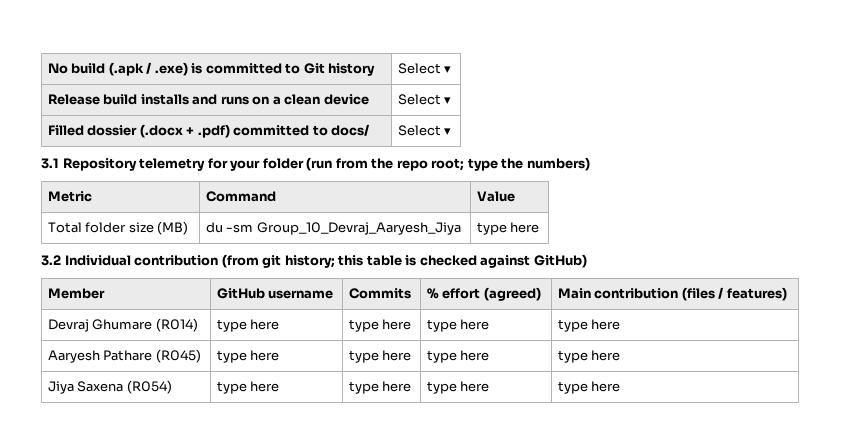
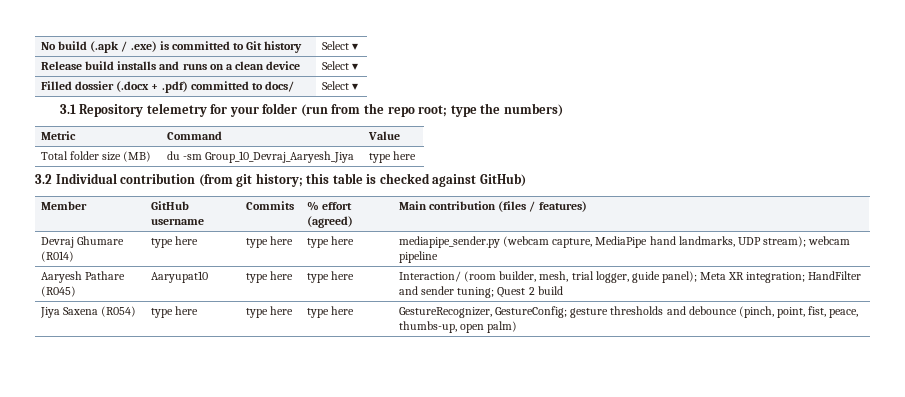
[557,319,621,332] type here -> [399,236,850,248] [399,251,439,263] mediapipe_sender.py (webcam capture, MediaPipe hand landmarks, UDP stream); webcam pipeline
[216,350,280,363] [348,350,412,363] [426,350,490,363] [557,350,621,363] | type here | type here | type here | type here -> [151,271,209,283] [246,271,294,283] [307,271,355,283] [399,271,862,283] [399,286,563,298] | Aaryupat10 | type here | type here | Interaction/ (room builder, mesh, trial logger, guide panel); Meta XR integration; HandFilter and sender tuning; Quest 2 build
[557,381,621,394] type here -> [399,306,859,318] [399,321,518,333] GestureRecognizer, GestureConfig; gesture thresholds and debounce (pinch, point, fist, peace, thumbs-up, open palm)

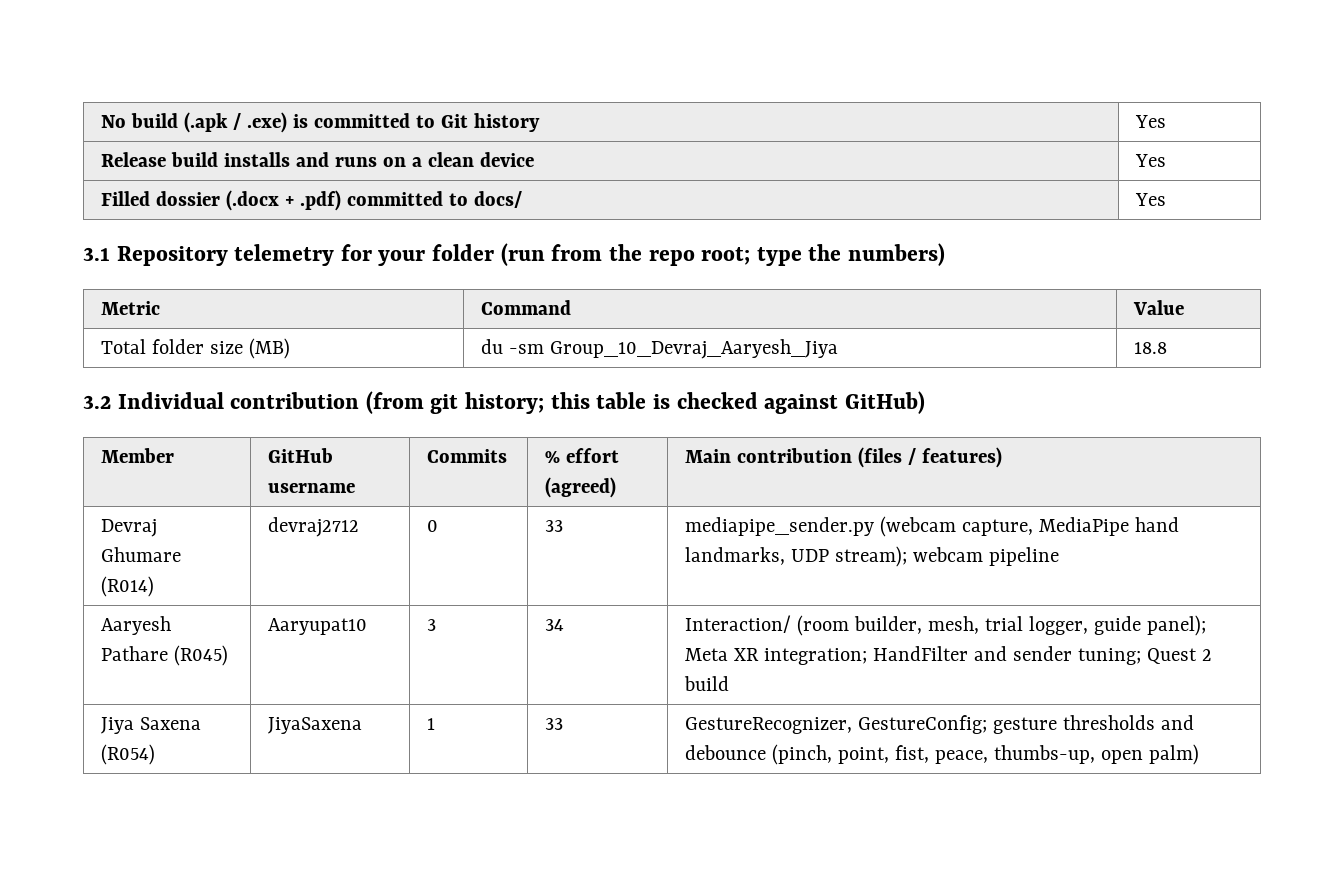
[322,41,359,50] Select ▾ -> [1135,115,1167,128] Yes
[322,61,359,70] Select ▾ -> [1135,154,1167,167] Yes
[322,81,359,90] Select ▾ -> [1135,193,1167,206] Yes
[369,151,417,163] type here -> [1134,342,1168,354] 18.8
[151,236,199,248] [246,236,294,248] [307,236,355,248] type here | type here | type here -> [268,517,360,537] [427,520,439,532] [545,520,564,532] devraj2712 | 0 | 33
[246,271,294,283] [307,271,355,283] type here | type here -> [427,619,437,631] [545,619,565,631] 3 | 34
[151,306,199,318] [246,306,294,318] [307,306,355,318] type here | type here | type here -> [268,717,363,734] [427,718,436,730] [545,718,564,730] JiyaSaxena | 1 | 33

